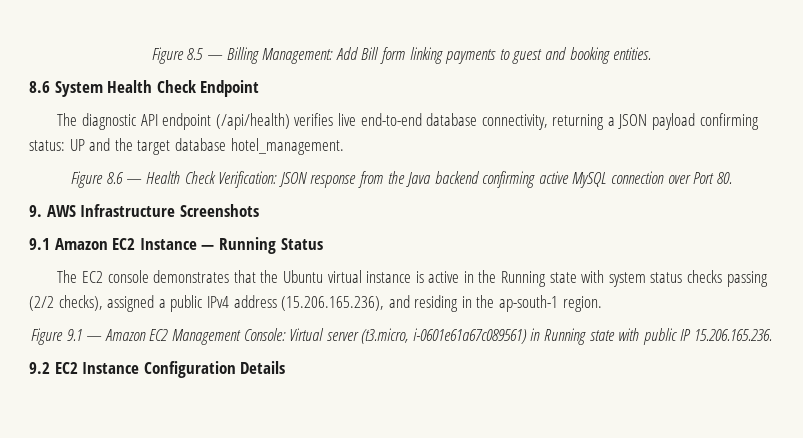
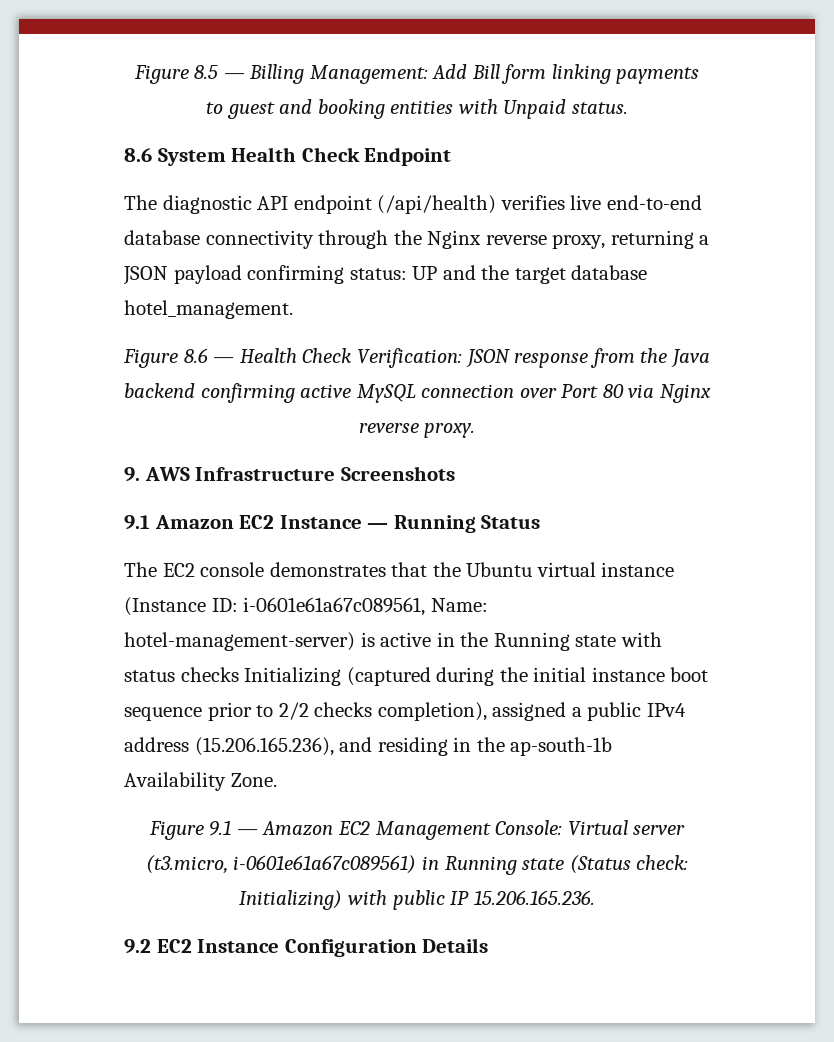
[613,47,652,60] entities. -> [390,99,628,119] entities with Unpaid status.
[481,114,548,130] connectivity, -> [205,230,606,249] connectivity through the Nginx reverse proxy,
[716,172,732,184] 80. -> [602,384,711,403] [358,423,476,438] 80 via Nginx reverse proxy.
(412, 277) none -> [124,597,488,616] [124,632,355,651] (Instance ID: i-0601e61a67c089561, Name: hotel-management-server)
[608,272,646,287] system -> (662, 639) none
[726,271,768,287] [29,295,103,311] passing (2/2 checks), -> [244,667,709,686] [124,702,487,721] Initializing (captured during the initial instance boot sequence prior to 2/2 checks completion),
[499,295,602,312] ap-south-1 region. -> [510,737,613,756] [124,772,277,791] ap-south-1b Availability Zone.
(615, 335) none -> [569,855,689,874] [239,890,343,910] (Status check: Initializing)

